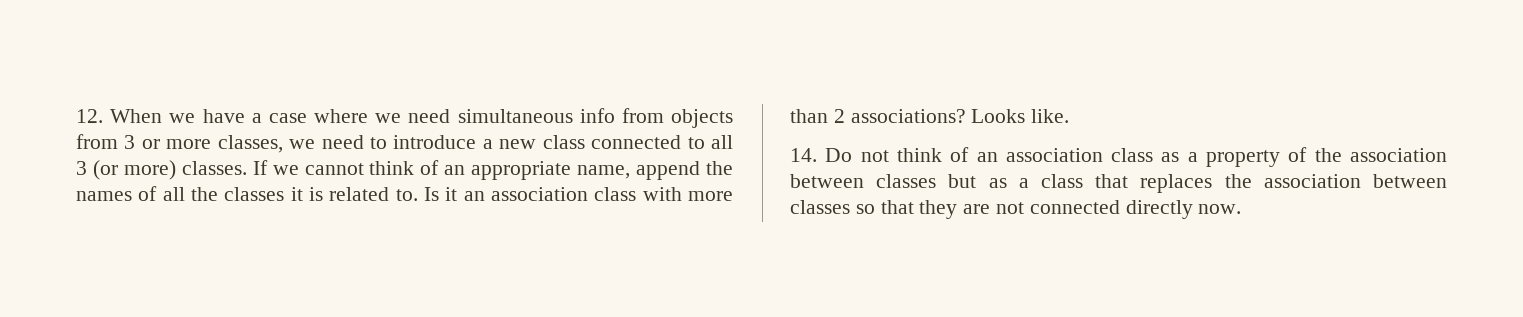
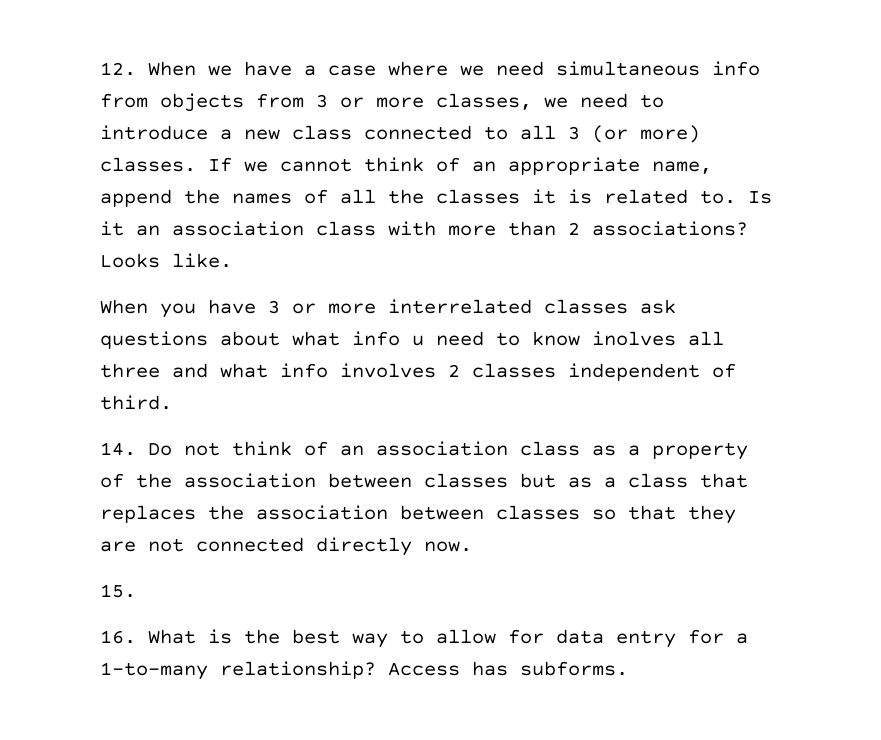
(1070, 116) none -> [100,299,676,318] [100,331,724,349] [100,363,736,381] [100,395,172,410] // When you have 3 or more interrelated classes ask questions about what info u need to know inolves all three and what info involves 2 classes independent of third.
(1242, 209) none -> [100,584,136,598] [100,629,748,648] [100,661,628,680] // 15. // 16. What is the best way to allow for data entry for a 1-to-many relationship? Access has subforms.

